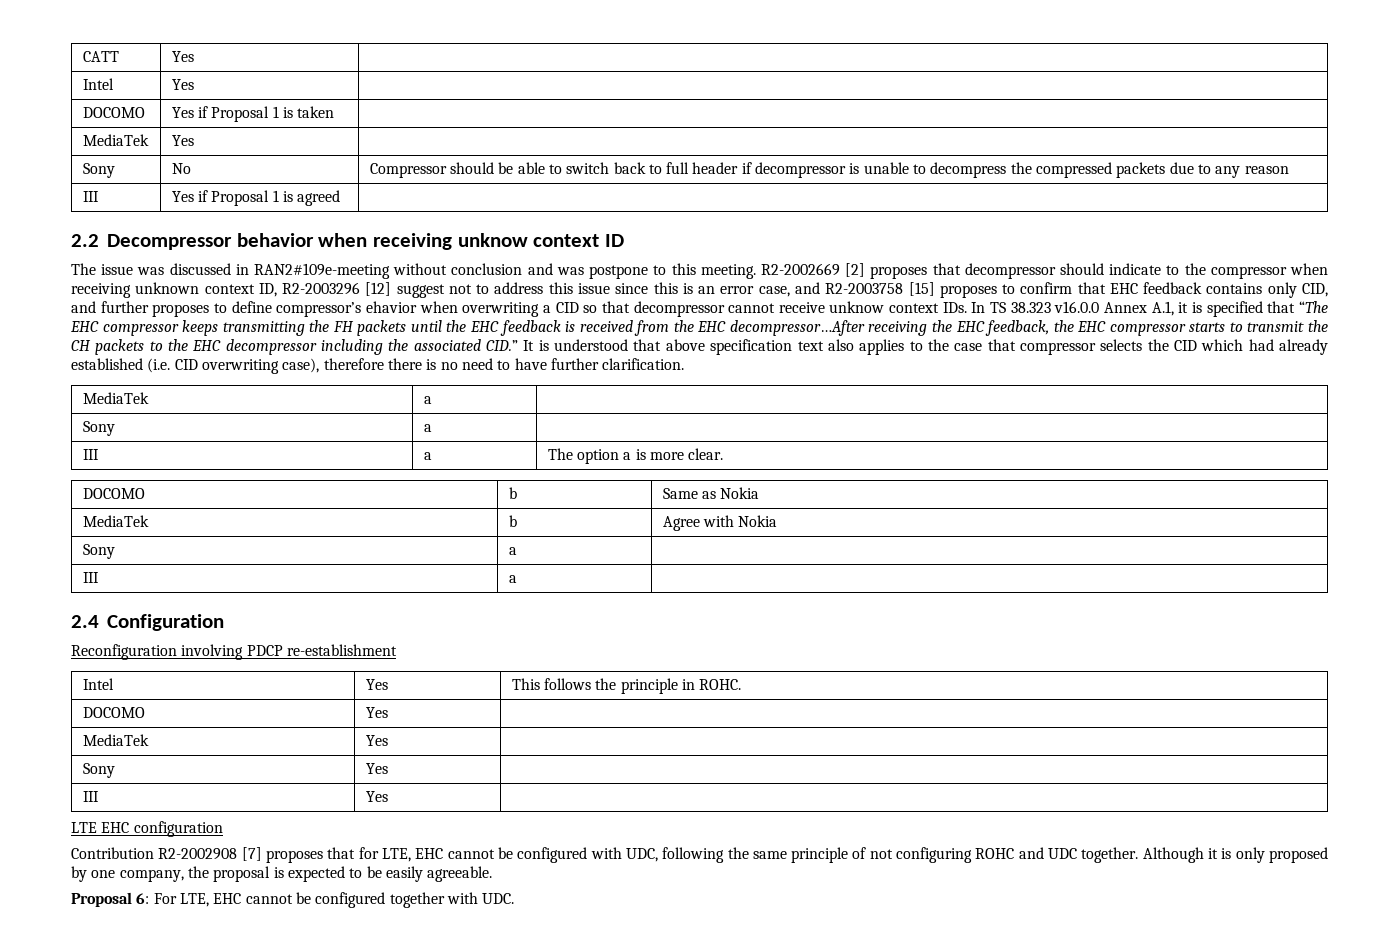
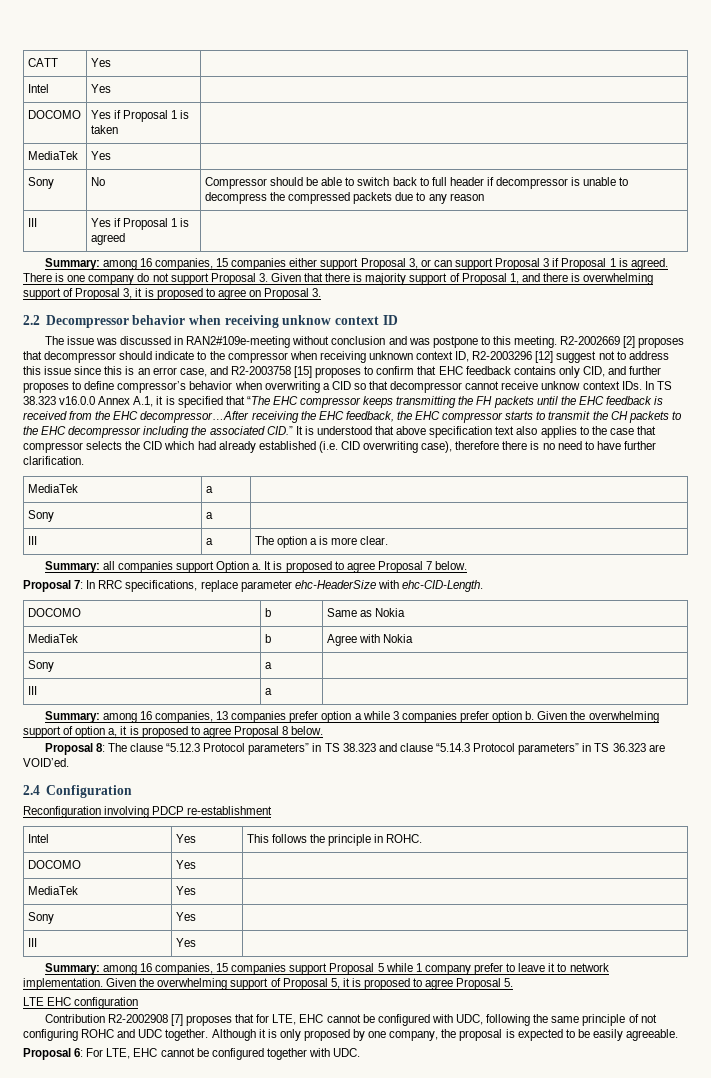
(341, 198) none -> [44,258,668,270] [23,273,654,285] [23,288,322,300] // Summary: among 16 companies, 15 companies either support Proposal 3, or can support Proposal 3 if Proposal 1 is agreed. There is one company do not support Proposal 3. Given that there is majority support of Proposal 1, and there is overwhelming support of Proposal 3, it is proposed to agree on Proposal 3.
[365,301,417,313] ehavior -> [189,381,233,390] behavior
(724, 454) none -> [44,561,468,573] [23,580,483,592] // Summary: all companies support Option a. It is proposed to agree Proposal 7 below. // Proposal 7: In RRC specifications, replace parameter ehc-HeaderSize with ehc-CID-Length.
(517, 579) none -> [44,711,659,723] [23,726,324,738] [44,743,665,755] [23,758,69,767] // Summary: among 16 companies, 13 companies prefer option a while 3 companies prefer option b. Given the overwhelming support of option a, it is proposed to agree Proposal 8 below. // Proposal 8: The clause “5.12.3 Protocol parameters” in TS 38.323 and clause “5.14.3 Protocol parameters” in TS 36.323 are VOID’ed.
(388, 796) none -> [44,963,609,975] [23,978,514,990] // Summary: among 16 companies, 15 companies support Proposal 5 while 1 company prefer to leave it to network implementation. Given the overwhelming support of Proposal 5, it is proposed to agree Proposal 5.

